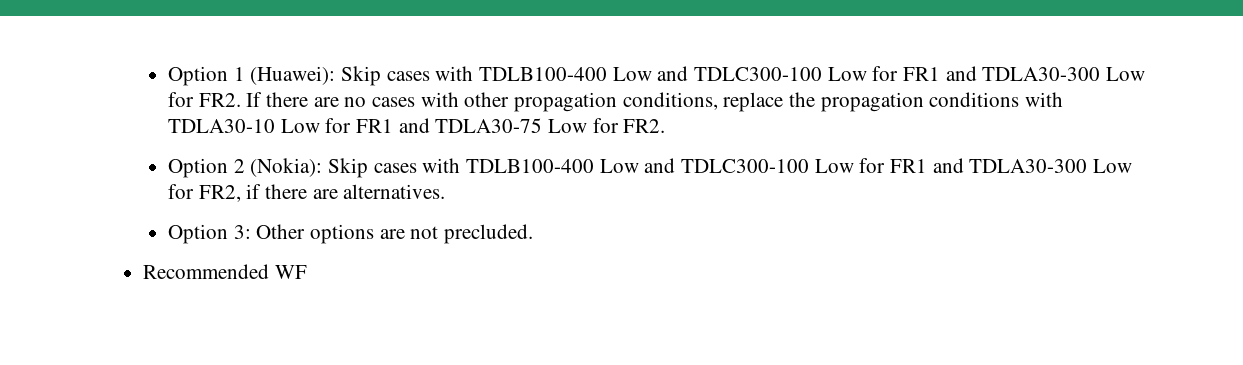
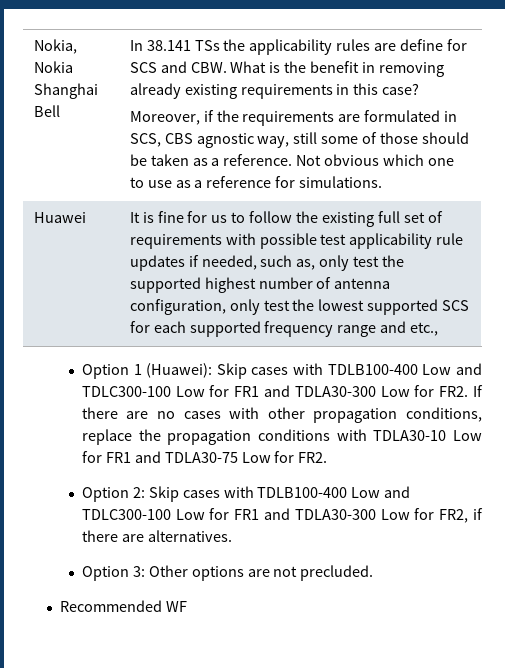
(167, 76) none -> [33,39,77,54] [33,61,73,73] [33,83,98,99] [33,105,60,117] [129,39,468,55] [129,61,445,77] [129,83,420,99] [129,110,458,126] [129,132,470,148] [129,154,455,166] [129,176,383,188] [33,212,86,223] [129,211,443,227] [129,233,464,249] [129,255,405,271] [129,277,391,293] [129,299,470,315] [129,321,439,337] Nokia, Nokia Shanghai Bell | In 38.141 TSs the applicability rules are define for SCS and CBW. What is the benefit in removing already existing requirements in this case? // Moreover, if the requirements are formulated in SCS, CBS agnostic way, still some of those should be taken as a reference. Not obvious which one to use as a reference for simulations. // Huawei | It is fine for us to follow the existing full set of requirements with possible test applicability rule updates if needed, such as, only test the supported highest number of antenna configuration, only test the lowest supported SCS for each supported frequency range and etc., //
[233,158,323,177] 2 (Nokia): -> [132,487,145,498] 2:

